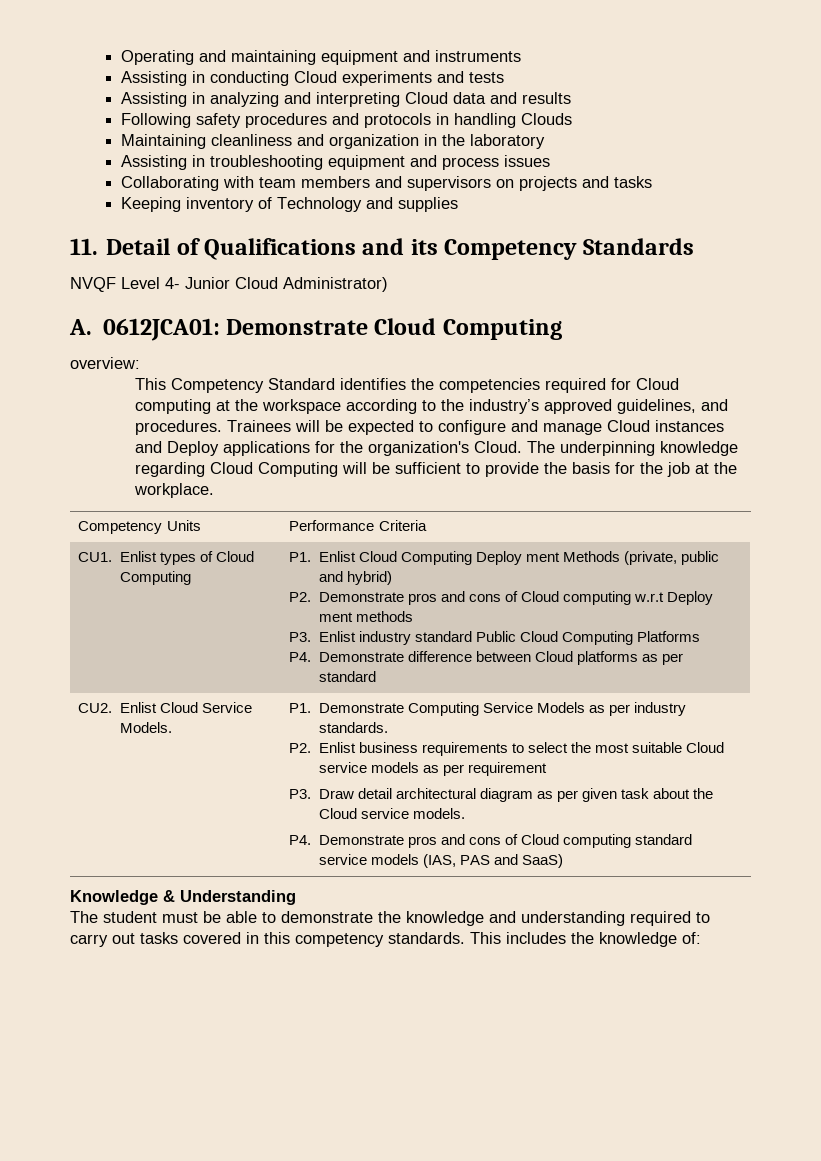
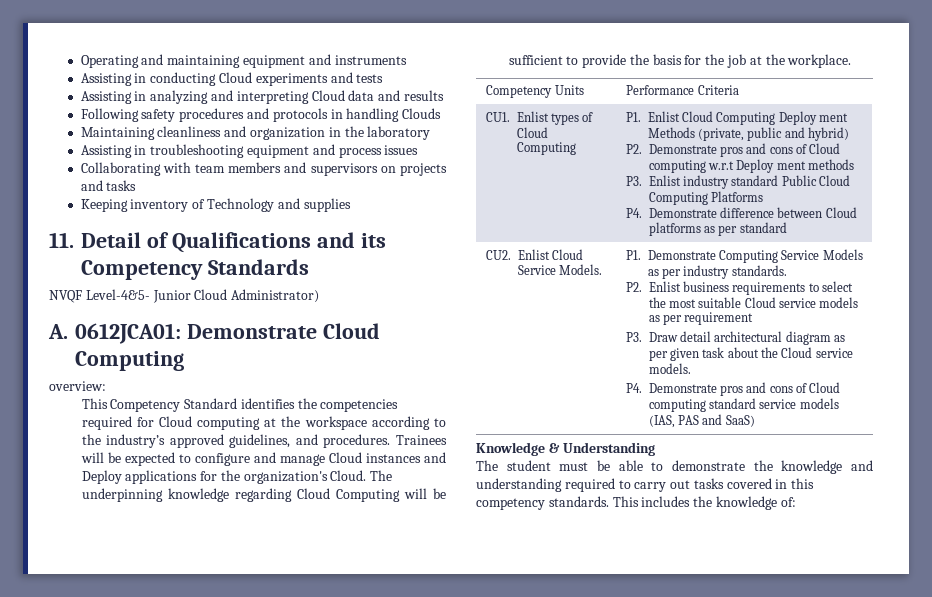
[121,277,180,289] Level 4- -> [85,289,150,300] Level-4&5-

